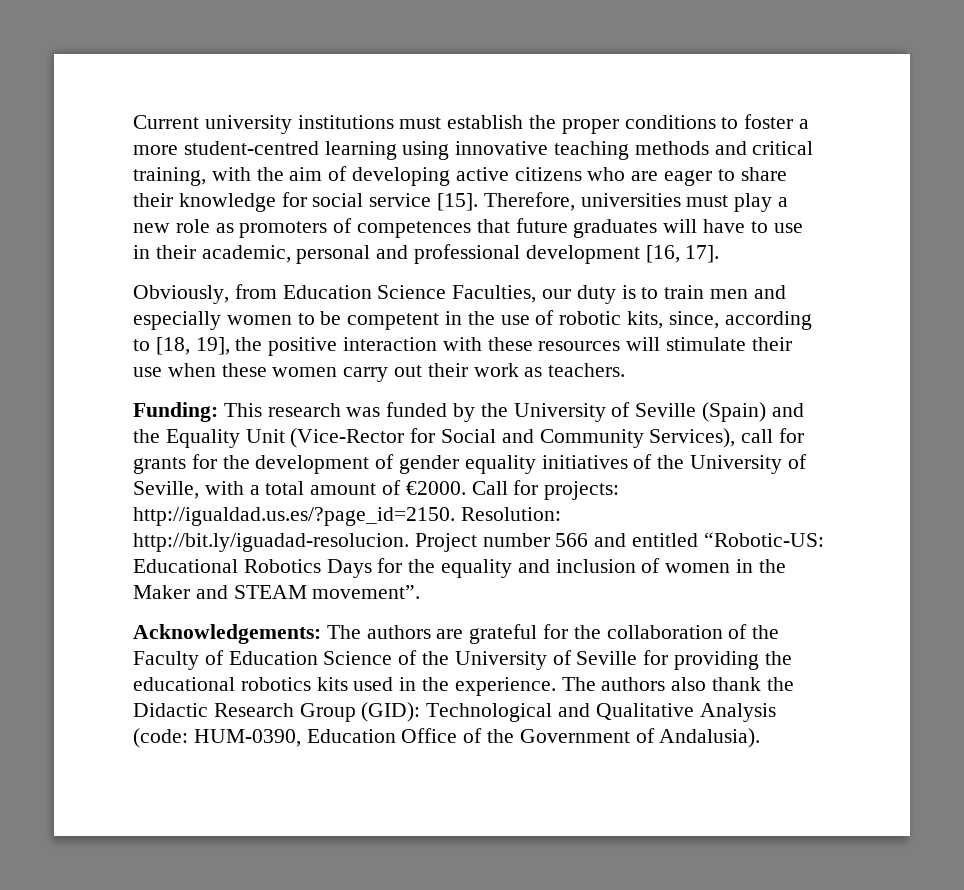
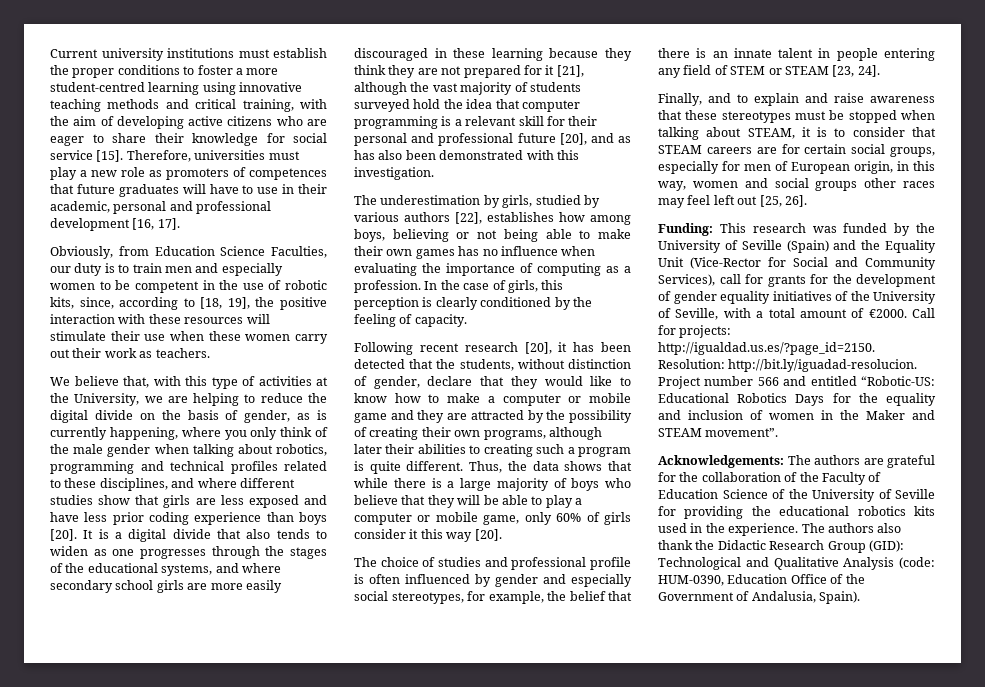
(626, 370) none -> [50,376,328,389] [50,393,327,406] [50,410,327,423] [50,427,329,440] [50,444,327,457] [50,461,327,474] [50,478,295,491] [50,495,327,508] [50,512,327,525] [50,529,327,542] [50,546,327,559] [50,563,281,576] [50,580,282,593] [354,48,632,61] [354,65,584,78] [354,82,581,95] [354,99,580,112] [354,116,598,129] [354,133,631,146] [354,150,579,160] [354,167,434,180] [354,195,600,208] [354,212,631,225] [354,229,631,242] [354,246,596,259] [354,263,631,276] [354,280,564,293] [354,297,592,310] [354,314,467,327] [354,342,631,355] [354,359,631,371] [354,376,631,389] [354,393,631,406] [354,410,632,423] [354,427,602,440] [354,444,631,457] [354,461,632,474] [354,478,631,491] [354,495,582,508] [354,512,631,525] [354,529,502,542] [354,557,631,570] [354,574,632,587] [354,591,632,604] [658,48,935,61] [658,65,880,78] [658,93,935,106] [658,110,935,123] [658,127,936,140] [658,144,935,157] [658,161,935,174] [658,178,935,191] [658,195,807,208] // We believe that, with this type of activities at the University, we are helping to reduce the digital divide on the basis of gender, as is currently happening, where you only think of the male gender when talking about robotics, programming and technical profiles related to these disciplines, and where different studies show that girls are less exposed and have less prior coding experience than boys [20]. It is a digital divide that also tends to widen as one progresses through the stages of the educational systems, and where secondary school girls are more easily discouraged in these learning because they think they are not prepared for it [21], although the vast majority of students surveyed hold the idea that computer programming is a relevant skill for their personal and professional future [20], and as has also been demonstrated with this investigation. // The underestimation by girls, studied by various authors [22], establishes how among boys, believing or not being able to make their own games has no influence when evaluating the importance of computing as a profession. In the case of girls, this perception is clearly conditioned by the feeling of capacity. // Following recent research [20], it has been detected that the students, without distinction of gender, declare that they would like to know how to make a computer or mobile game and they are attracted by the possibility of creating their own programs, although later their abilities to creating such a program is quite different. Thus, the data shows that while there is a large majority of boys who believe that they will be able to play a computer or mobile game, only 60% of girls consider it this way [20]. // The choice of studies and professional profile is often influenced by gender and especially social stereotypes, for example, the belief that there is an innate talent in people entering any field of STEM or STEAM [23, 24]. // Finally, and to explain and raise awareness that these stereotypes must be stopped when talking about STEAM, it is to consider that STEAM careers are for certain social groups, especially for men of European origin, in this way, women and social groups other races may feel left out [25, 26].
[659,728,761,748] Andalusia). -> [751,591,861,604] Andalusia, Spain).

